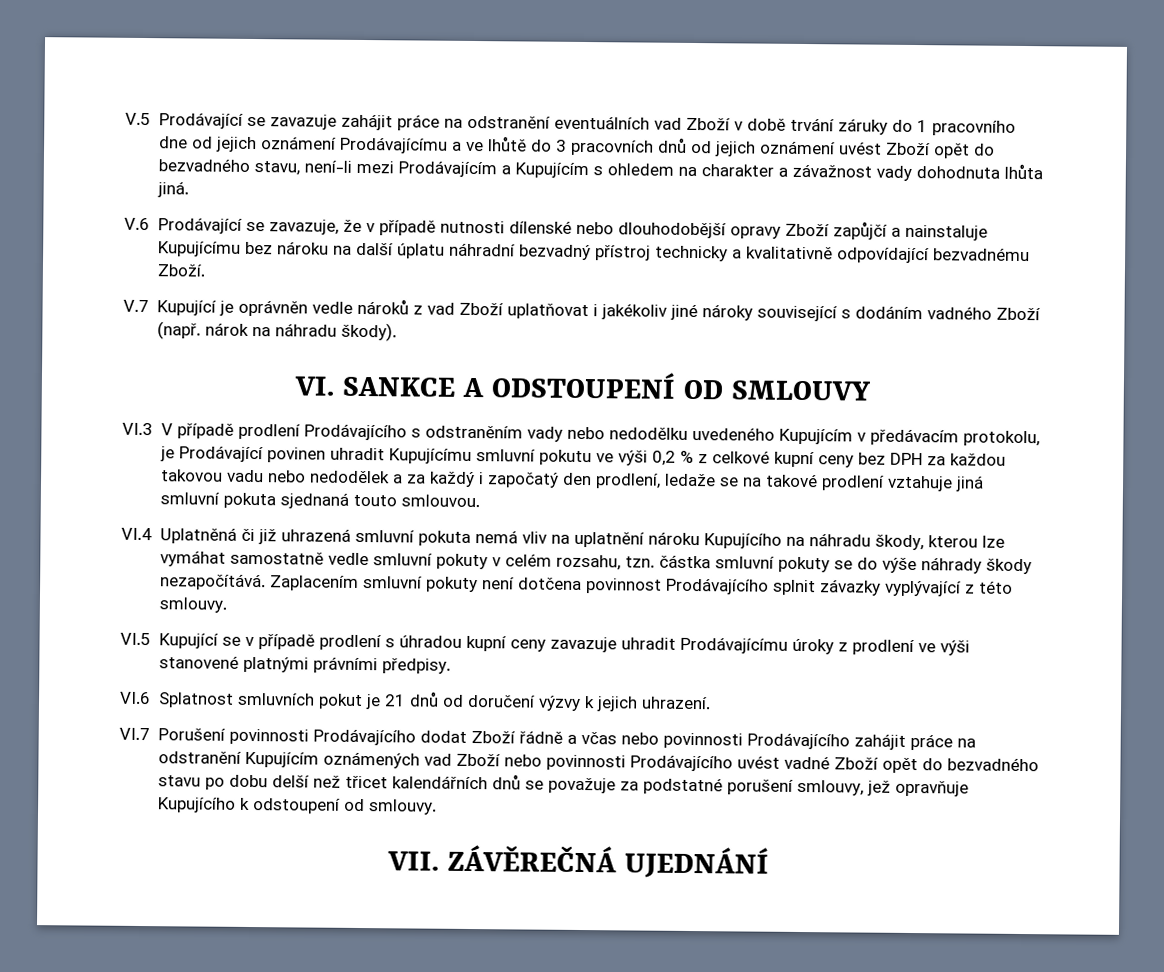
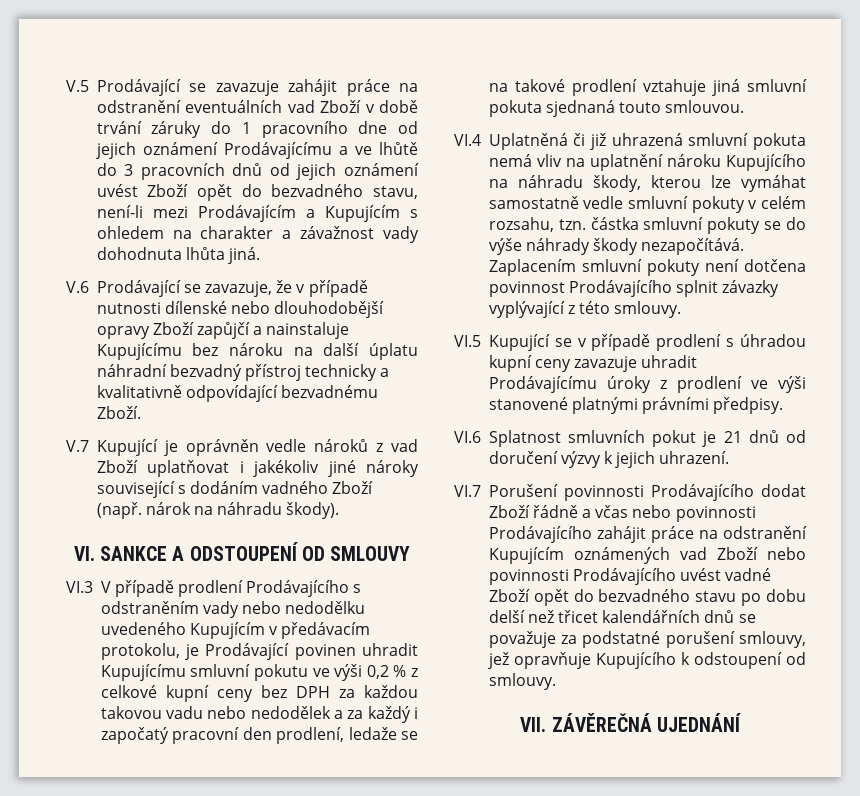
(559, 480) none -> [172,727,240,744] pracovní

